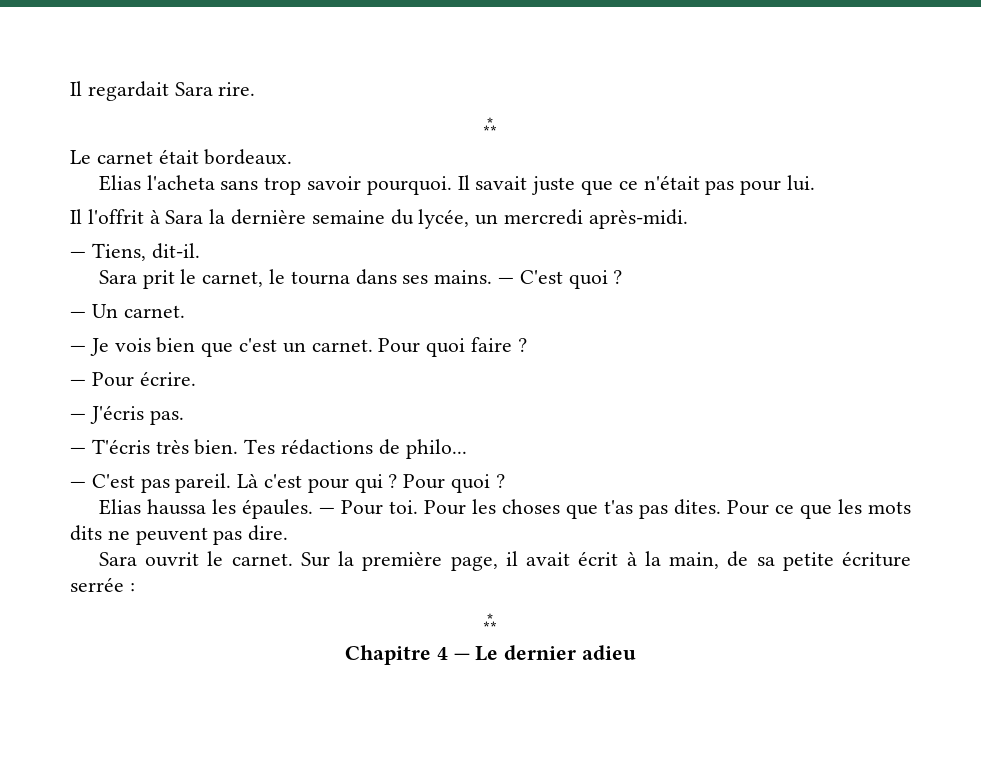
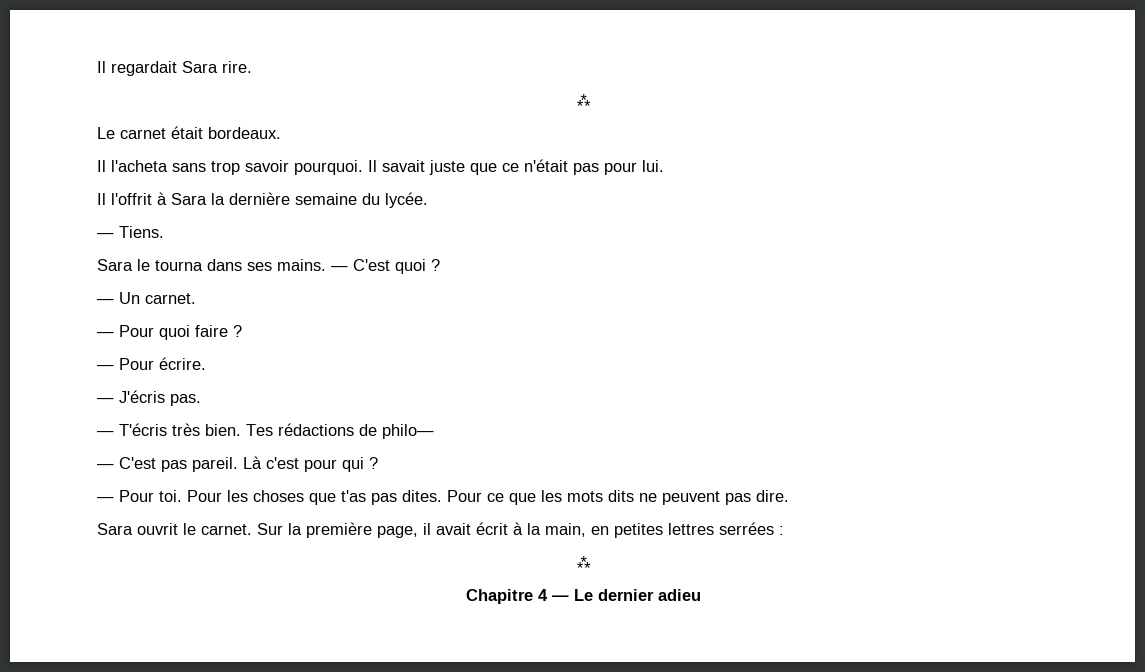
[98,175,141,191] Elias -> [97,160,106,172] Il
[418,209,688,229] [70,243,200,261] [98,269,264,289] lycée, un mercredi après-midi. // — Tiens, dit-il. // Sara prit le carnet, -> [385,192,428,208] [97,226,164,238] [97,259,133,271] lycée. // — Tiens. // Sara
[89,337,373,357] Je vois bien que c'est un carnet. -> (114, 334) none
[405,439,467,459] philo... -> [382,424,434,439] philo—
[403,474,505,493] [98,499,313,519] Pour quoi ? // Elias haussa les épaules. -> (378, 463) //
[727,551,911,571] [70,577,124,592] de sa petite écriture serrée -> [591,522,774,538] en petites lettres serrées

